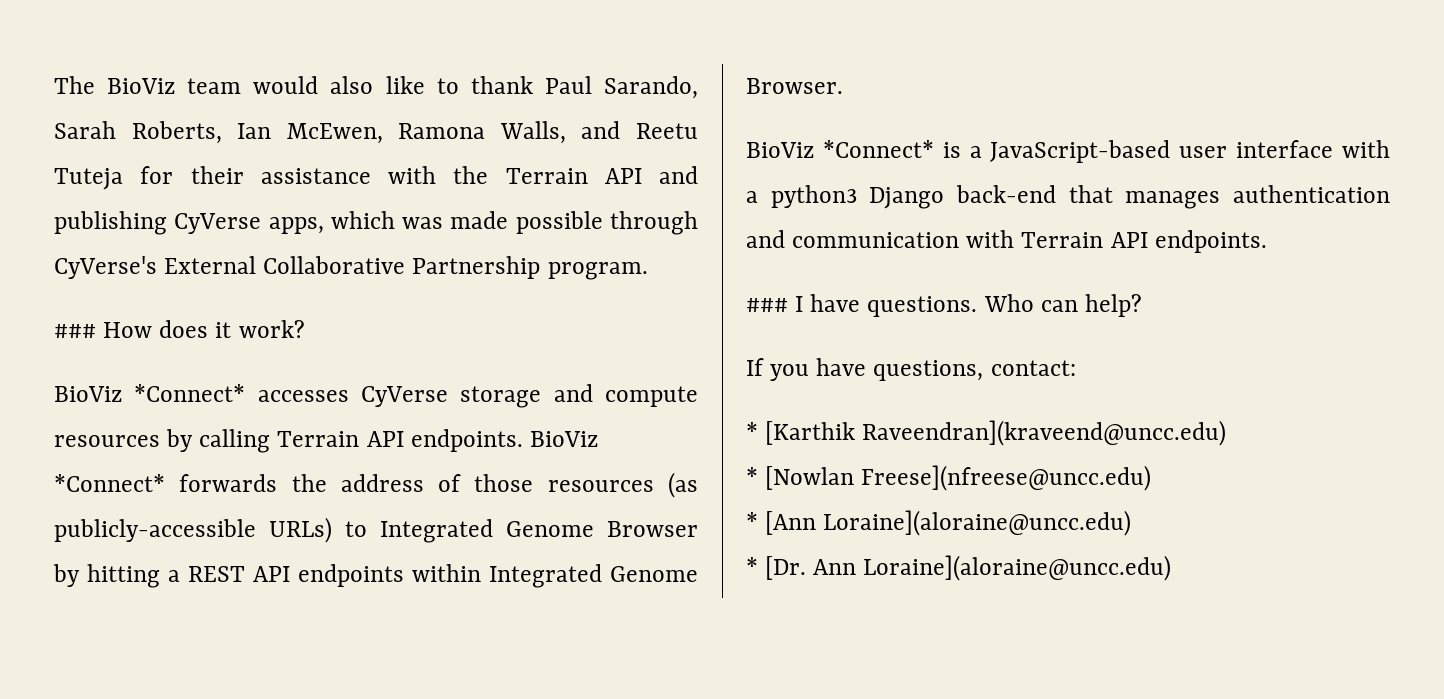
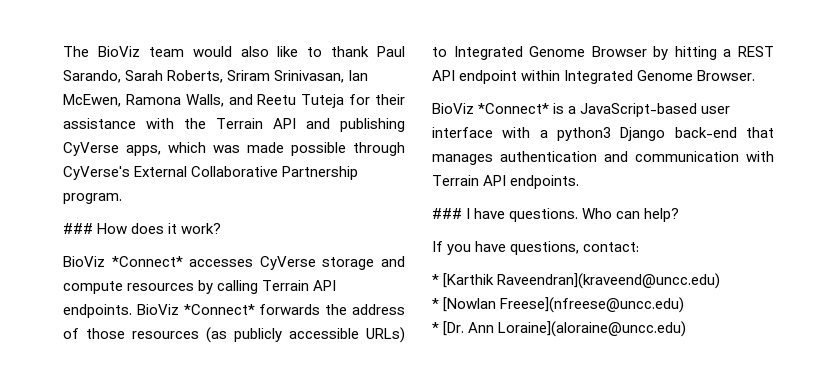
(222, 132) none -> [227,70,345,83] Sriram Srinivasan,
[54,519,256,542] publicly-accessible -> [234,328,359,342] publicly accessible
[298,564,404,587] endpoints -> [459,70,518,84] endpoint
[746,510,1132,536] // * [Ann Loraine](aloraine@uncc.edu) -> (685, 305) none

